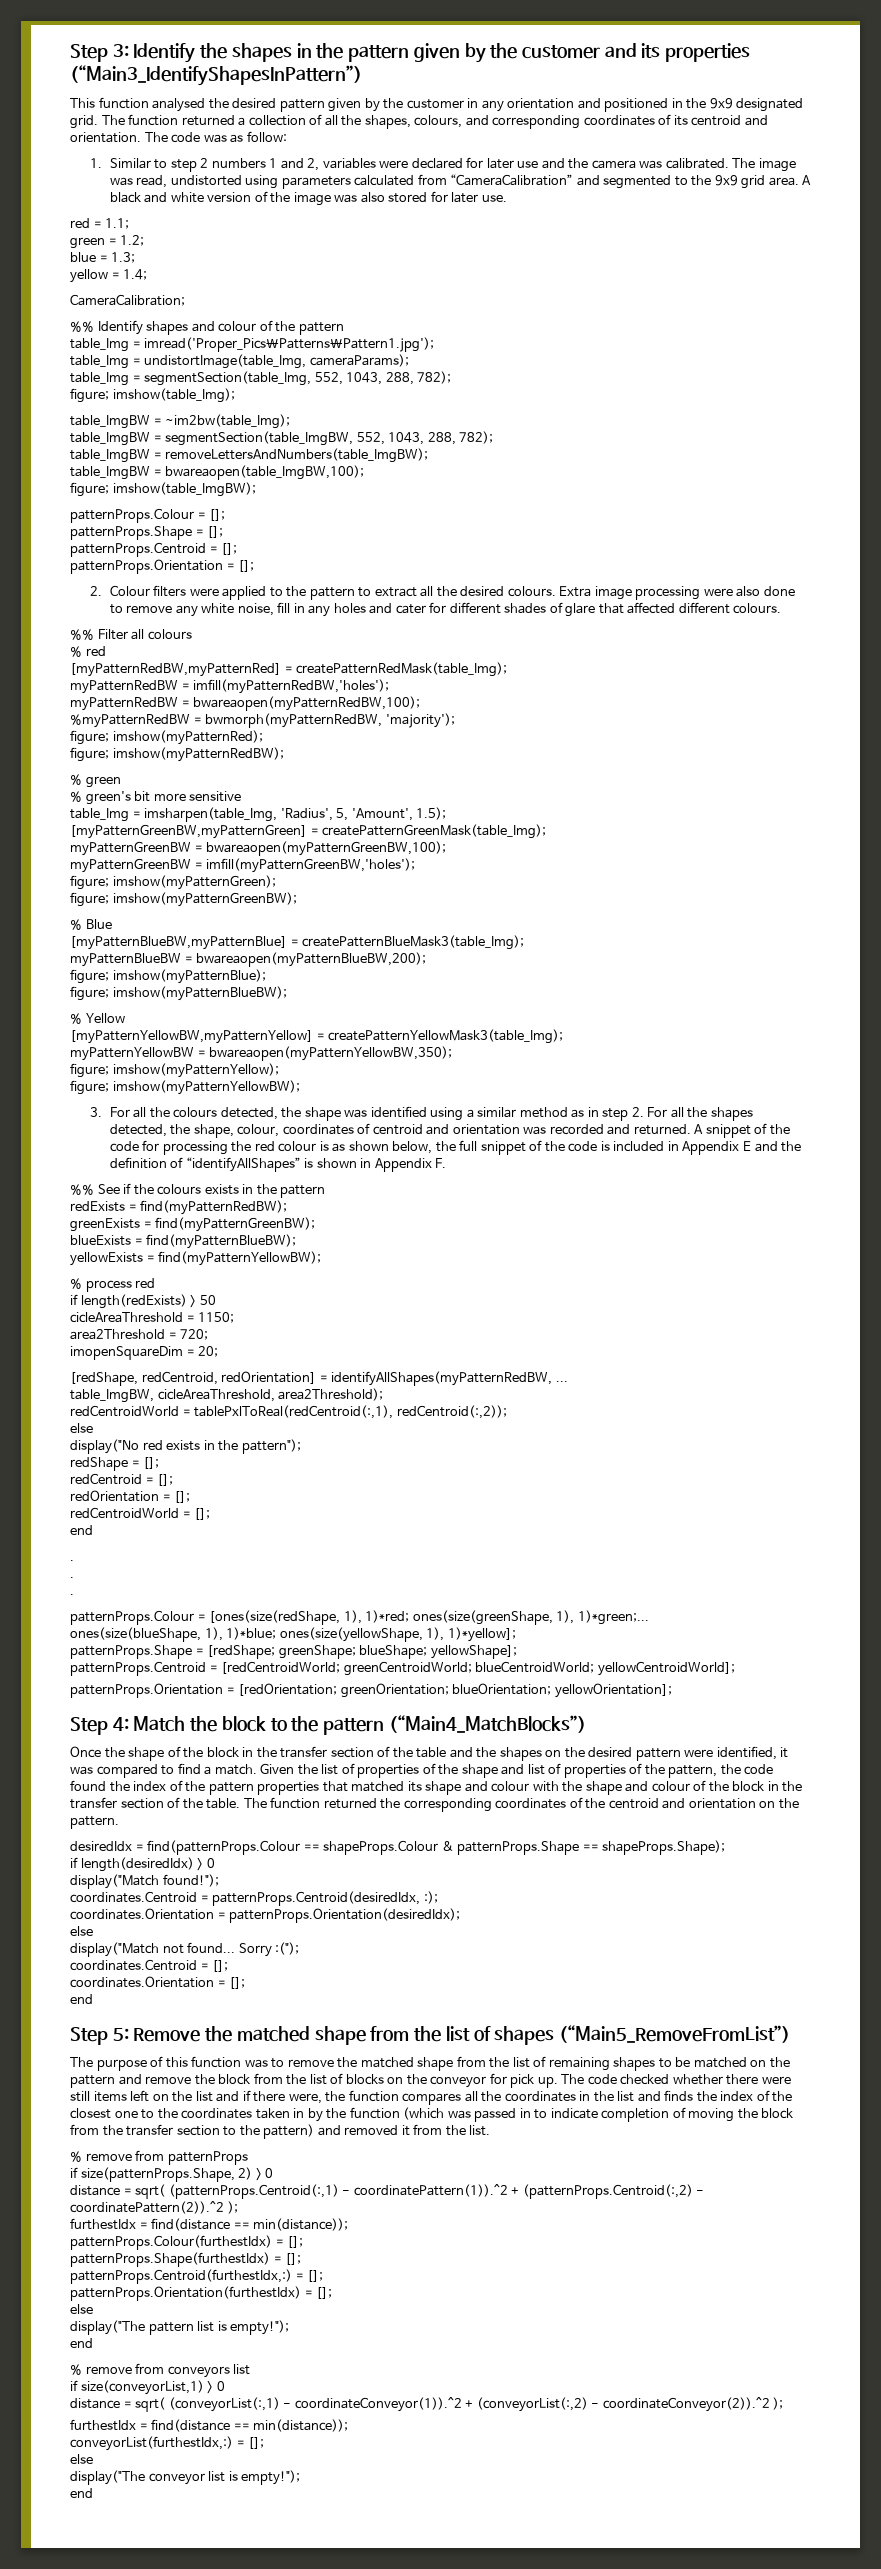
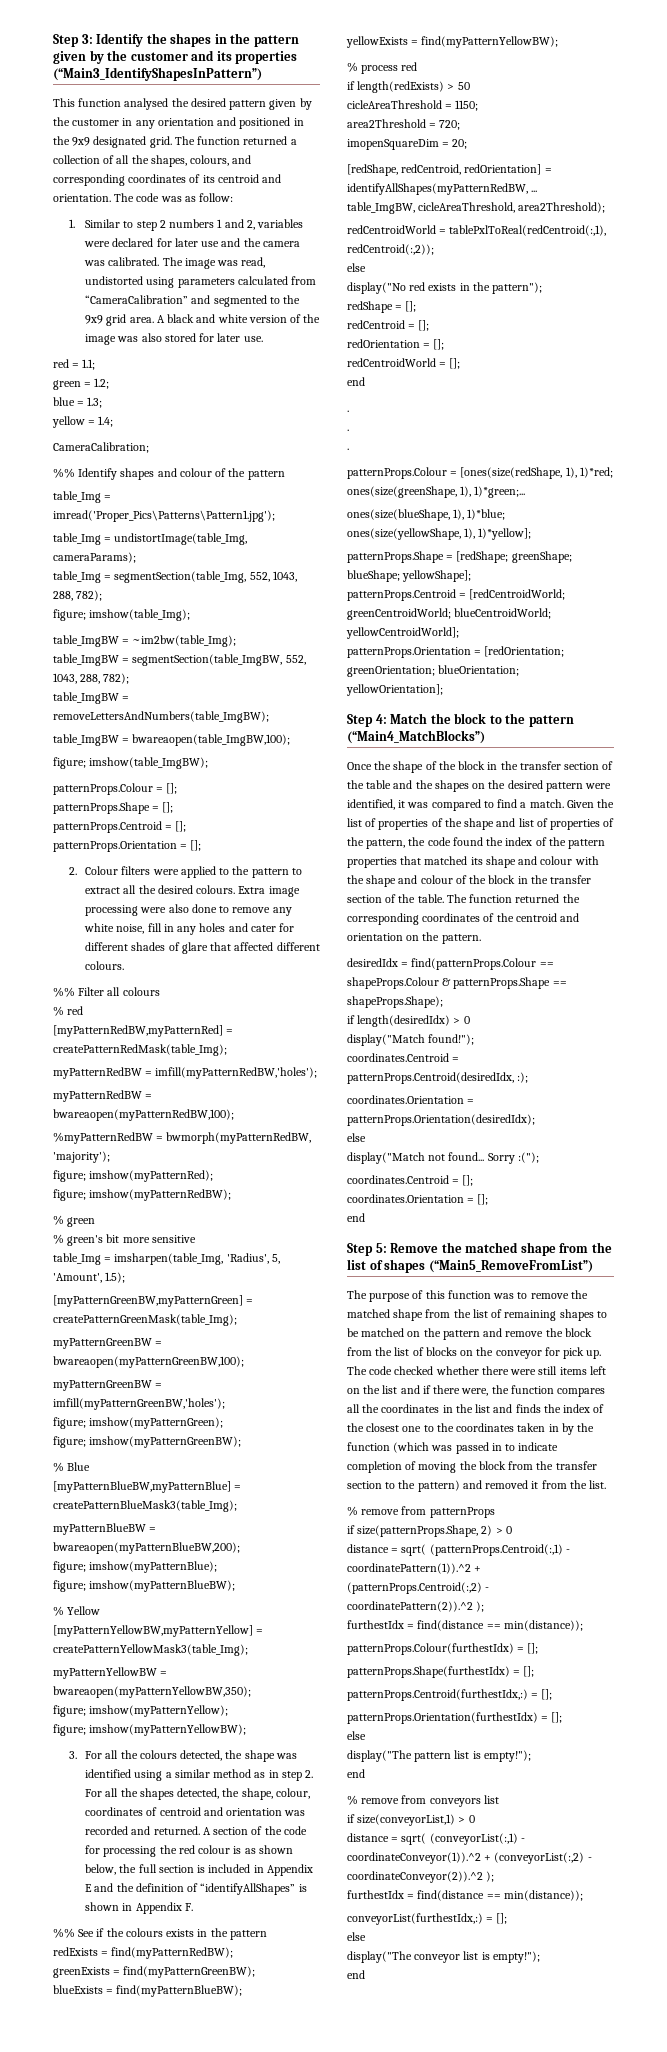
[705,1124,751,1138] snippet -> [213,1827,249,1835] section
[480,1140,598,1155] snippet of the code -> [158,1865,194,1873] section

